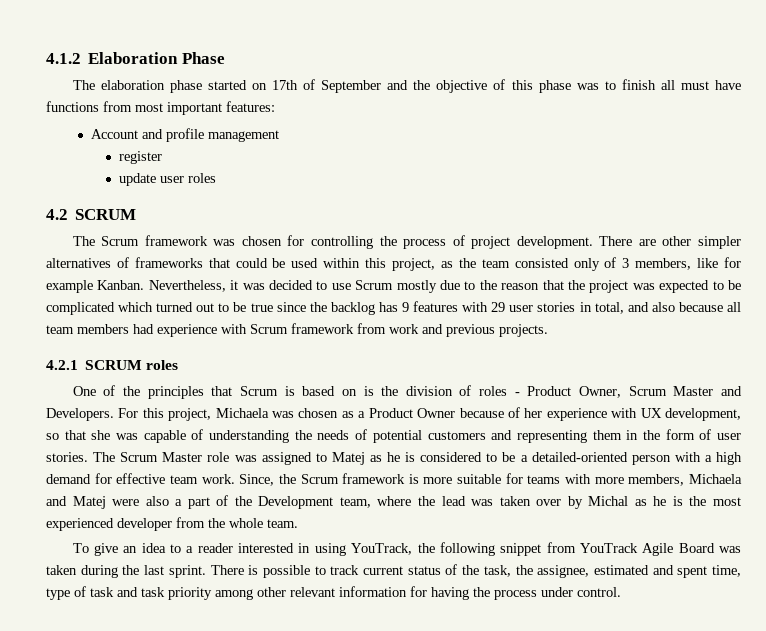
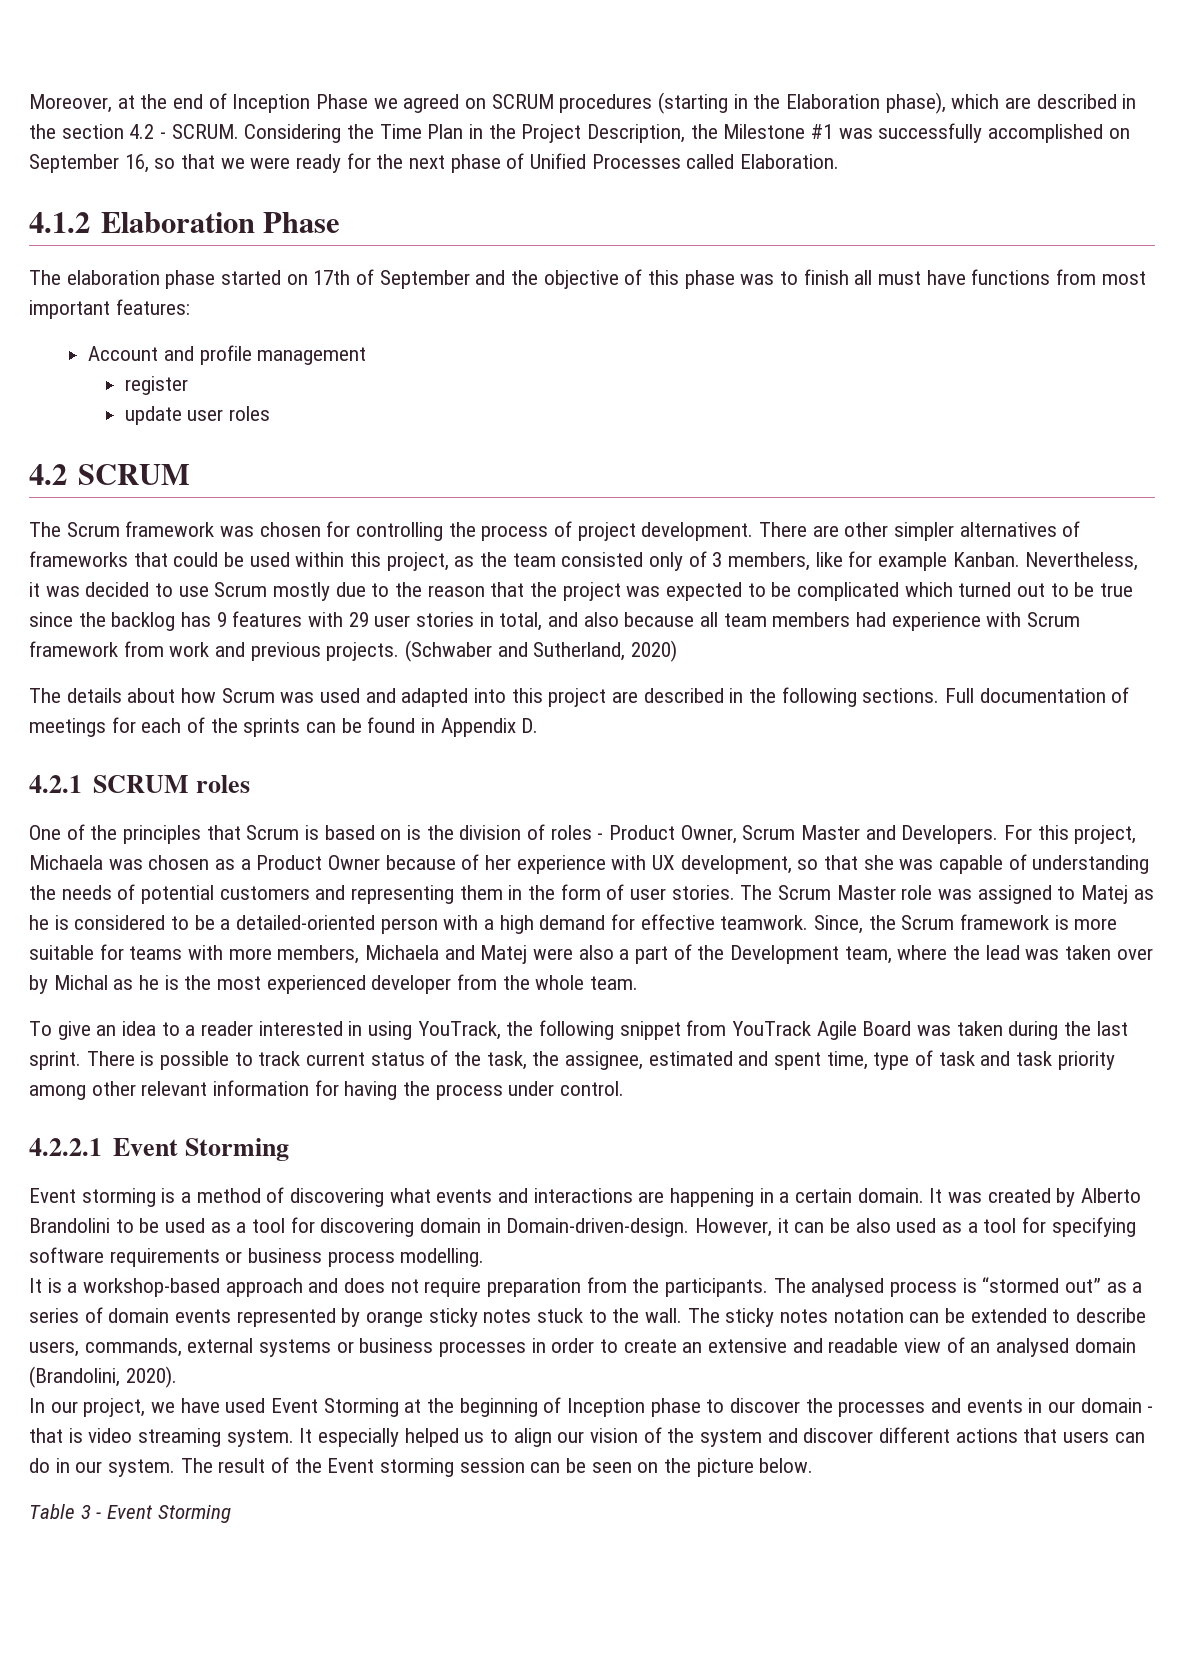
(46, 58) none -> [29,92,1137,114] [29,123,1130,143] [29,153,840,173] Moreover, at the end of Inception Phase we agreed on SCRUM procedures (starting in the Elaboration phase), which are described in the section 4.2 - SCRUM. Considering the Time Plan in the Project Description, the Milestone #1 was successfully accomplished on September 16, so that we were ready for the next phase of Unified Processes called Elaboration. //
(548, 330) none -> [405,640,678,662] [29,687,1130,707] [29,717,539,737] (Schwaber and Sutherland, 2020) // The details about how Scrum was used and adapted into this project are described in the following sections. Full documentation of meetings for each of the sprints can be found in Appendix D.
[169,474,235,484] team work. -> [720,915,809,930] teamwork.
(621, 592) none -> [29,1138,289,1161] [29,1187,1142,1207] [29,1217,1136,1237] [29,1247,485,1267] [29,1277,1143,1297] [29,1307,1147,1327] [29,1337,1136,1357] [29,1366,177,1388] [29,1397,1154,1417] [29,1427,1145,1447] [29,1457,814,1477] [29,1504,231,1523] // 4.2.2.1 Event Storming // Event storming is a method of discovering what events and interactions are happening in a certain domain. It was created by Alberto Brandolini to be used as a tool for discovering domain in Domain-driven-design. However, it can be also used as a tool for specifying software requirements or business process modelling. // It is a workshop-based approach and does not require preparation from the participants. The analysed process is “stormed out” as a series of domain events represented by orange sticky notes stuck to the wall. The sticky notes notation can be extended to describe users, commands, external systems or business processes in order to create an extensive and readable view of an analysed domain (Brandolini, 2020). // In our project, we have used Event Storming at the beginning of Inception phase to discover the processes and events in our domain - that is video streaming system. It especially helped us to align our vision of the system and discover different actions that users can do in our system. The result of the Event storming session can be seen on the picture below. // Table 3 - Event Storming

